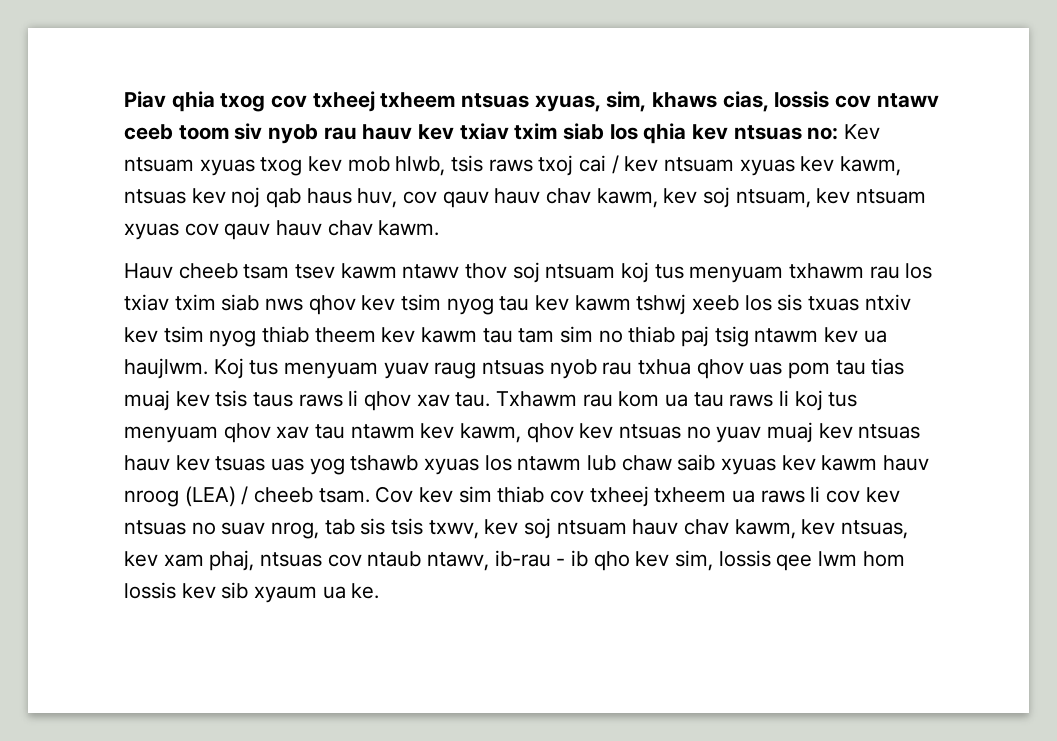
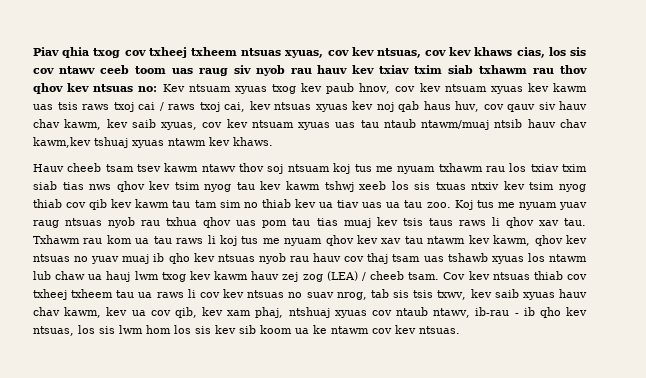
[606,91,830,112] sim, khaws cias, lossis -> [327,47,586,58] cov kev ntsuas, cov kev khaws cias, los sis
(229, 132) none -> [171,68,228,76] uas raug
[609,123,687,144] los qhia -> [479,65,587,74] [33,83,63,94] txhawm rau thov qhov
[347,156,446,176] mob hlwb, -> [326,83,587,94] [33,104,53,110] paub hnov, cov kev ntsuam xyuas kev kawm uas
[624,156,902,176] [124,189,186,204] kev ntsuam xyuas kev kawm, ntsuas -> [168,101,348,112] raws txoj cai, kev ntsuas xyuas
[494,187,927,208] [124,220,440,240] hauv chav kawm, kev soj ntsuam, kev ntsuam xyuas cov qauv hauv chav kawm. -> [538,101,587,110] [33,119,587,130] [33,137,273,148] siv hauv chav kawm, kev saib xyuas, cov kev ntsuam xyuas uas tau ntaub ntawm/muaj ntsib hauv chav kawm,kev tshuaj xyuas ntawm kev khaws.
[689,266,784,283] menyuam -> [375,166,436,174] me nyuam
(260, 302) none -> [62,182,84,190] tias
[314,327,376,343] theem -> [66,199,108,210] cov qib
[681,326,887,347] [124,358,379,379] paj tsig ntawm kev ua haujlwm. Koj tus menyuam -> [294,199,557,210] kev ua tiav uas ua tau zoo. Koj tus me nyuam
[124,423,271,443] menyuam qhov -> [262,235,379,246] me nyuam qhov kev
[818,423,921,439] [124,455,345,475] kev ntsuas hauv kev tsuas uas yog -> [153,253,444,264] ib qho kev ntsuas nyob rau hauv cov thaj tsam uas
[677,454,777,475] saib xyuas -> [88,271,186,282] ua hauj lwm txog
[124,490,179,507] nroog -> [282,272,323,282] zej zog
[458,486,492,503] sim -> [492,272,530,280] ntsuas
(727, 495) none -> [116,290,135,298] tau
[524,518,909,539] soj ntsuam hauv chav kawm, kev ntsuas, -> [494,289,587,300] [33,307,197,318] saib xyuas hauv chav kawm, kev ua cov qib,
[260,552,323,567] ntsuas -> [288,307,367,318] ntshuaj xyuas
[675,550,905,571] [124,582,380,603] sim, lossis qee lwm hom lossis kev sib xyaum ua ke. -> [33,325,460,336] ntsuas, los sis lwm hom los sis kev sib koom ua ke ntawm cov kev ntsuas.

